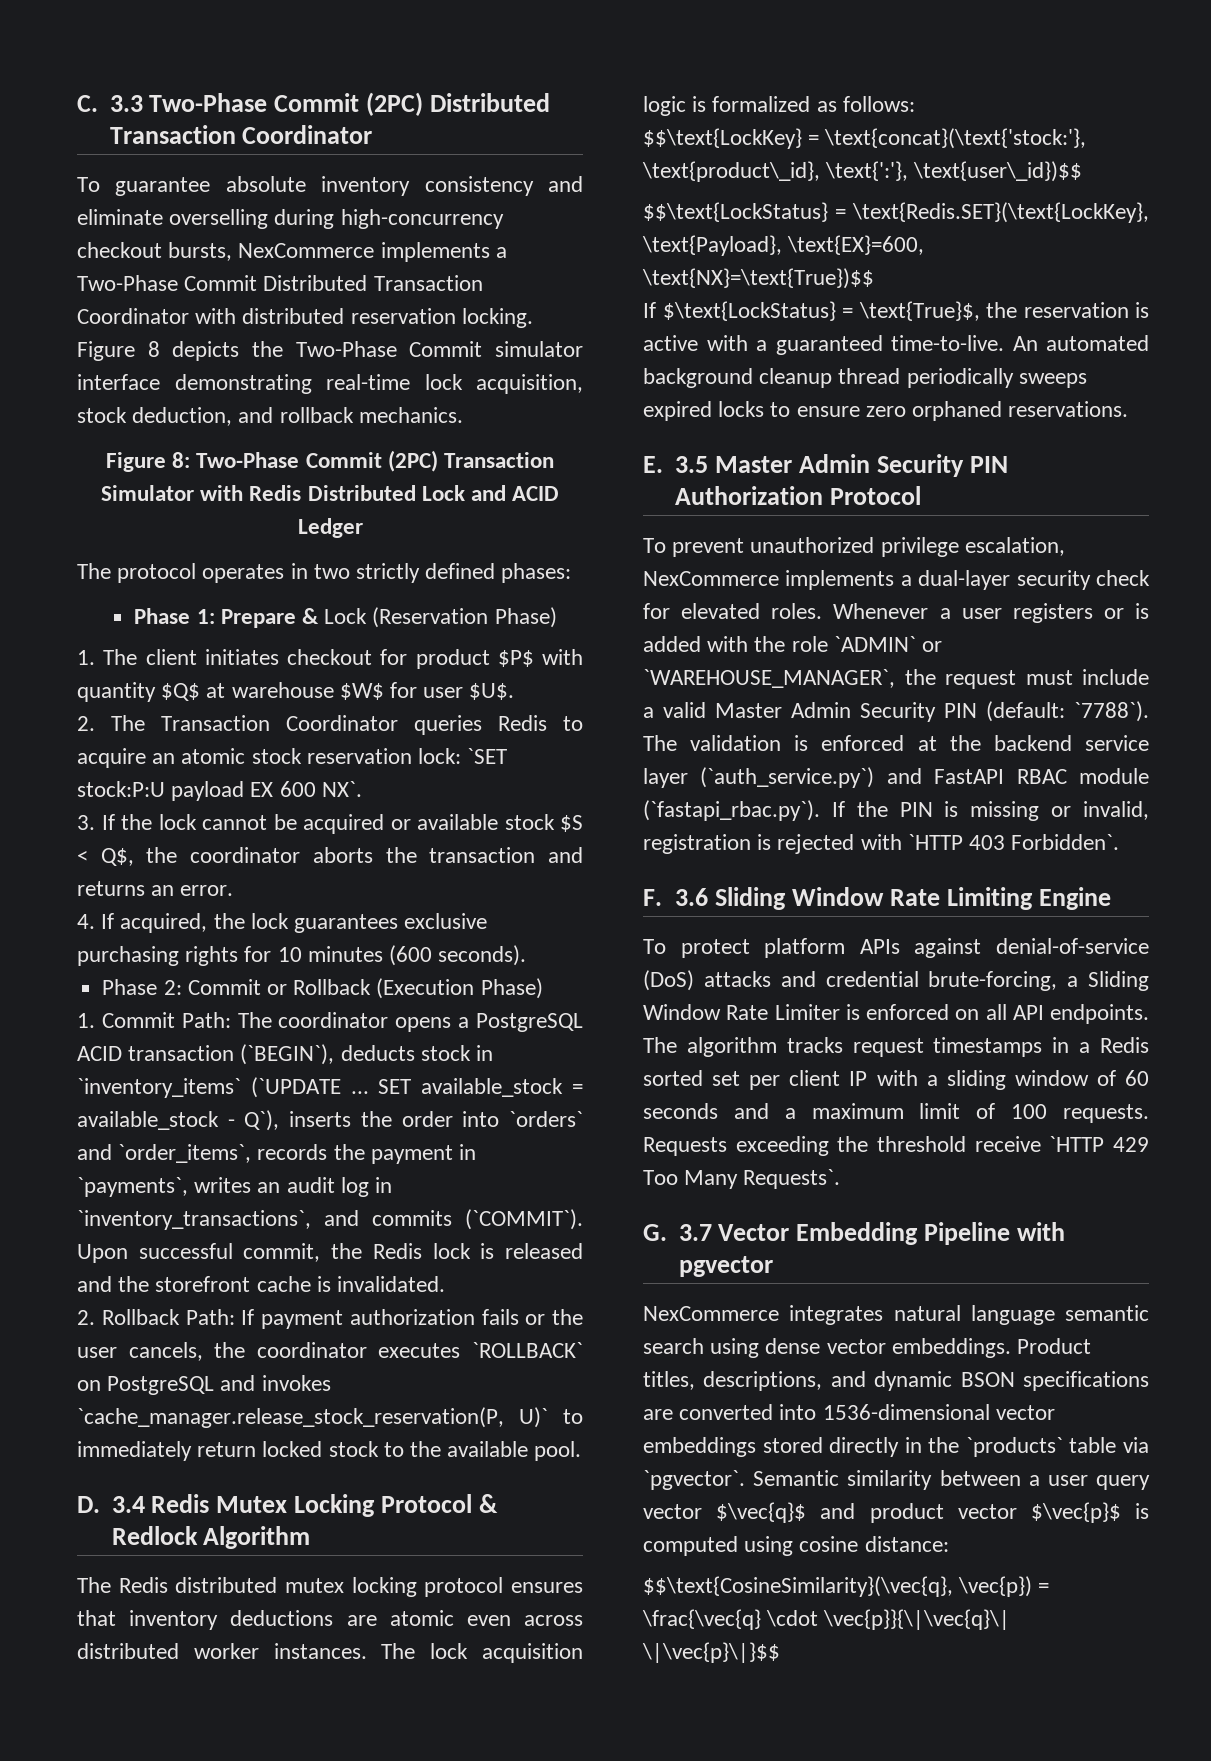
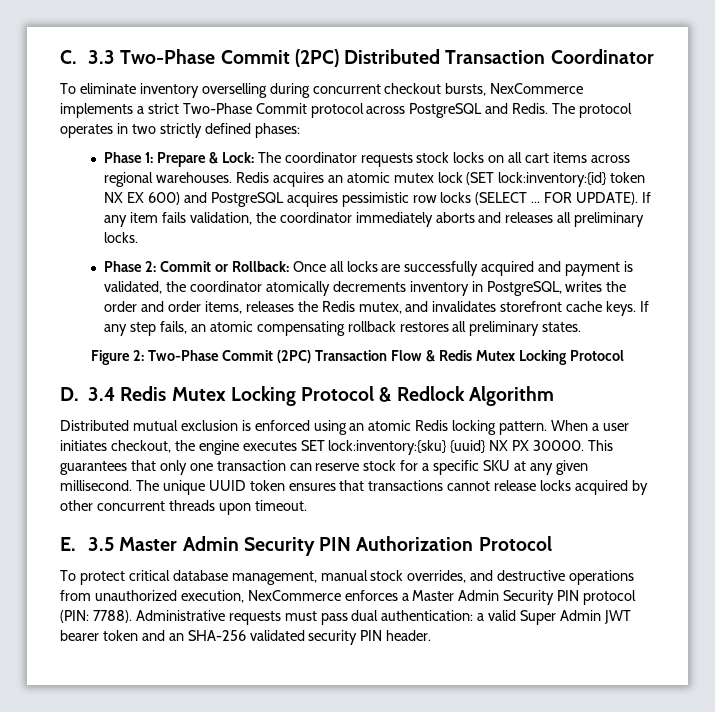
[115,176,583,196] [77,209,163,225] guarantee absolute inventory consistency and eliminate -> [79,83,199,98] eliminate inventory
[340,209,504,229] high-concurrency -> [312,84,381,94] concurrent
[77,275,483,291] [77,308,533,328] [77,341,583,361] [77,374,583,394] [77,407,463,426] [105,450,555,472] [100,485,560,501] [297,518,363,538] Two-Phase Commit Distributed Transaction Coordinator with distributed reservation locking. Figure 8 depicts the Two-Phase Commit simulator interface demonstrating real-time lock acquisition, stock deduction, and rollback mechanics. // Figure 8: Two-Phase Commit (2PC) Transaction Simulator with Redis Distributed Lock and ACID Ledger // -> [147,103,549,118] strict Two-Phase Commit protocol across PostgreSQL and Redis.
[324,607,557,628] [77,649,583,669] [77,682,515,702] [77,715,583,735] [77,748,508,768] [77,781,362,801] [77,814,583,834] [77,847,583,866] [77,881,234,896] [77,913,488,933] [77,945,527,966] [102,978,543,999] [77,1012,583,1032] [77,1044,494,1065] [77,1077,583,1098] [77,1110,583,1131] [77,1144,477,1164] [77,1177,393,1197] [77,1209,583,1230] [77,1243,583,1263] [77,1276,446,1292] [77,1309,583,1329] [77,1342,583,1361] [77,1375,331,1395] [77,1407,583,1428] [77,1441,582,1461] Lock (Reservation Phase) // 1. The client initiates checkout for product $P$ with quantity $Q$ at warehouse $W$ for user $U$. // 2. The Transaction Coordinator queries Redis to acquire an atomic stock reservation lock: `SET stock:P:U payload EX 600 NX`. // 3. If the lock cannot be acquired or available stock $S < Q$, the coordinator aborts the transaction and returns an error. // 4. If acquired, the lock guarantees exclusive purchasing rights for 10 minutes (600 seconds). // Phase 2: Commit or Rollback (Execution Phase) // 1. Commit Path: The coordinator opens a PostgreSQL ACID transaction (`BEGIN`), deducts stock in `inventory_items` (`UPDATE ... SET available_stock = available_stock - Q`), inserts the order into `orders` and `order_items`, records the payment in `payments`, writes an audit log in `inventory_transactions`, and commits (`COMMIT`). Upon successful commit, the Redis lock is released and the storefront cache is invalidated. // 2. Rollback Path: If payment authorization fails or the user cancels, the coordinator executes `ROLLBACK` on PostgreSQL and invokes `cache_manager.release_stock_reservation(P, U)` to immediately return locked stock to the available pool. -> [221,152,630,167] [104,172,646,187] [104,192,651,207] [104,212,645,227] [104,232,139,243] [104,261,633,276] [104,281,627,296] [104,301,649,316] [104,321,582,336] [91,350,624,365] Lock: The coordinator requests stock locks on all cart items across regional warehouses. Redis acquires an atomic mutex lock (SET lock:inventory:{id} token NX EX 600) and PostgreSQL acquires pessimistic row locks (SELECT ... FOR UPDATE). If any item fails validation, the coordinator immediately aborts and releases all preliminary locks. // Phase 2: Commit or Rollback: Once all locks are successfully acquired and payment is validated, the coordinator atomically decrements inventory in PostgreSQL, writes the order and order items, releases the Redis mutex, and invalidates storefront cache keys. If any step fails, an atomic compensating rollback restores all preliminary states. // Figure 2: Two-Phase Commit (2PC) Transaction Flow & Redis Mutex Locking Protocol
[77,1577,583,1597] [77,1610,583,1630] [77,1643,583,1663] [643,96,915,116] [643,128,1087,149] [642,161,1083,182] [643,202,1149,223] [642,235,925,256] [642,268,874,289] [643,301,1149,321] [643,335,1149,355] [643,368,1087,388] [643,401,1129,421] The Redis distributed mutex locking protocol ensures that inventory deductions are atomic even across distributed worker instances. The lock acquisition logic is formalized as follows: // $$\text{LockKey} = \text{concat}(\text{'stock:'}, \text{product\_id}, \text{':'}, \text{user\_id})$$ // $$\text{LockStatus} = \text{Redis.SET}(\text{LockKey}, \text{Payload}, \text{EX}=600, \text{NX}=\text{True})$$ // If $\text{LockStatus} = \text{True}$, the reservation is active with a guaranteed time-to-live. An automated background cleanup thread periodically sweeps expired locks to ensure zero orphaned reservations. -> [60,420,629,435] [60,440,614,455] [60,460,588,475] [60,480,648,495] [60,500,307,515] Distributed mutual exclusion is enforced using an atomic Redis locking pattern. When a user initiates checkout, the engine executes SET lock:inventory:{sku} {uuid} NX PX 30000. This guarantees that only one transaction can reserve stock for a specific SKU at any given millisecond. The unique UUID token ensures that transactions cannot release locks acquired by other concurrent threads upon timeout.
[672,537,1065,557] [643,570,1150,590] [643,603,1149,623] [643,636,943,652] [643,669,1149,689] [643,701,1149,722] [643,735,1149,751] [643,767,1149,788] [643,800,1149,821] [643,834,1120,854] [643,887,1111,910] [643,938,1149,958] [643,970,1149,991] [643,1004,1149,1024] [643,1037,1149,1057] [643,1070,1149,1090] [643,1103,1149,1123] [643,1136,1149,1156] [643,1169,841,1189] [643,1222,1066,1245] [678,1256,773,1277] [643,1305,1149,1325] [643,1338,1092,1358] [643,1371,1149,1391] [643,1404,1055,1420] [643,1437,1149,1457] [643,1470,1150,1490] [643,1502,1149,1523] [643,1536,949,1556] [643,1576,1050,1597] [642,1609,1011,1630] [642,1642,780,1663] prevent unauthorized privilege escalation, NexCommerce implements a dual-layer security check for elevated roles. Whenever a user registers or is added with the role `ADMIN` or `WAREHOUSE_MANAGER`, the request must include a valid Master Admin Security PIN (default: `7788`). The validation is enforced at the backend service layer (`auth_service.py`) and FastAPI RBAC module (`fastapi_rbac.py`). If the PIN is missing or invalid, registration is rejected with `HTTP 403 Forbidden`. // F. 3.6 Sliding Window Rate Limiting Engine // To protect platform APIs against denial-of-service (DoS) attacks and credential brute-forcing, a Sliding Window Rate Limiter is enforced on all API endpoints. The algorithm tracks request timestamps in a Redis sorted set per client IP with a sliding window of 60 seconds and a maximum limit of 100 requests. Requests exceeding the threshold receive `HTTP 429 Too Many Requests`. // G. 3.7 Vector Embedding Pipeline with pgvector // NexCommerce integrates natural language semantic search using dense vector embeddings. Product titles, descriptions, and dynamic BSON specifications are converted into 1536-dimensional vector embeddings stored directly in the `products` table via `pgvector`. Semantic similarity between a user query vector $\vec{q}$ and product vector $\vec{p}$ is computed using cosine distance: // $$\text{CosineSimilarity}(\vec{q}, \vec{p}) = \frac{\vec{q} \cdot \vec{p}}{\|\vec{q}\| \|\vec{p}\|}$$ -> [79,570,635,585] [60,590,637,605] [60,610,631,625] [60,630,432,645] protect critical database management, manual stock overrides, and destructive operations from unauthorized execution, NexCommerce enforces a Master Admin Security PIN protocol (PIN: 7788). Administrative requests must pass dual authentication: a valid Super Admin JWT bearer token and an SHA-256 validated security PIN header.

